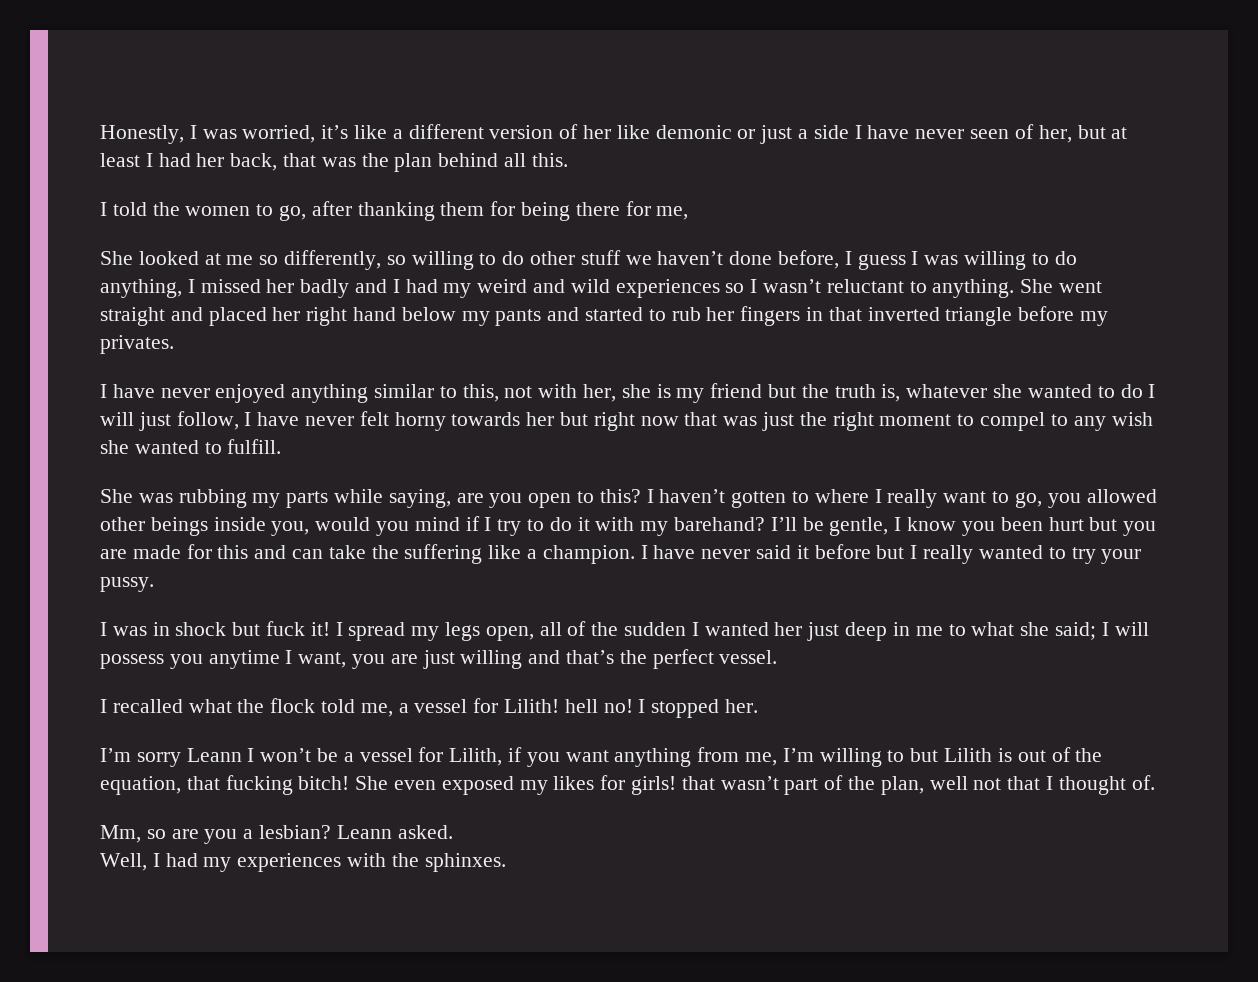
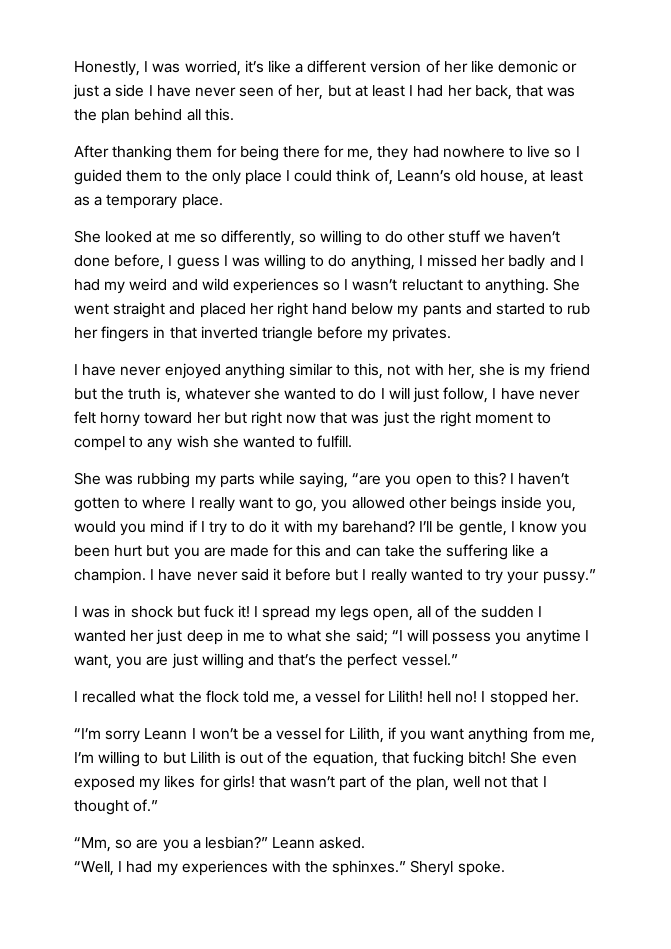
[100,201,352,221] I told the women to go, after -> [74,145,109,158] After
(689, 213) none -> [377,145,580,161] [74,169,583,185] [74,194,223,209] they had nowhere to live so I guided them to the only place I could think of, Leann’s old house, at least as a temporary place.
[451,412,521,426] towards -> [144,412,193,424] toward
[456,493,484,503] are -> [352,473,382,485] “are
[100,577,154,592] pussy. -> [542,569,596,584] pussy.”
[1101,622,1109,636] I -> [391,630,403,641] “I
[719,650,778,664] vessel. -> [401,654,458,666] vessel.”
[100,748,131,762] I’m -> [74,728,101,739] “I’m
[1131,775,1155,790] [100,825,141,843] of. // Mm, -> [133,799,159,812] [74,837,111,852] of.” // “Mm,
[259,825,332,839] lesbian? -> [204,836,268,849] lesbian?”
[100,853,147,871] Well, -> [74,861,114,876] “Well,
[424,853,506,872] sphinxes. -> [332,860,505,876] sphinxes.” Sheryl spoke.

